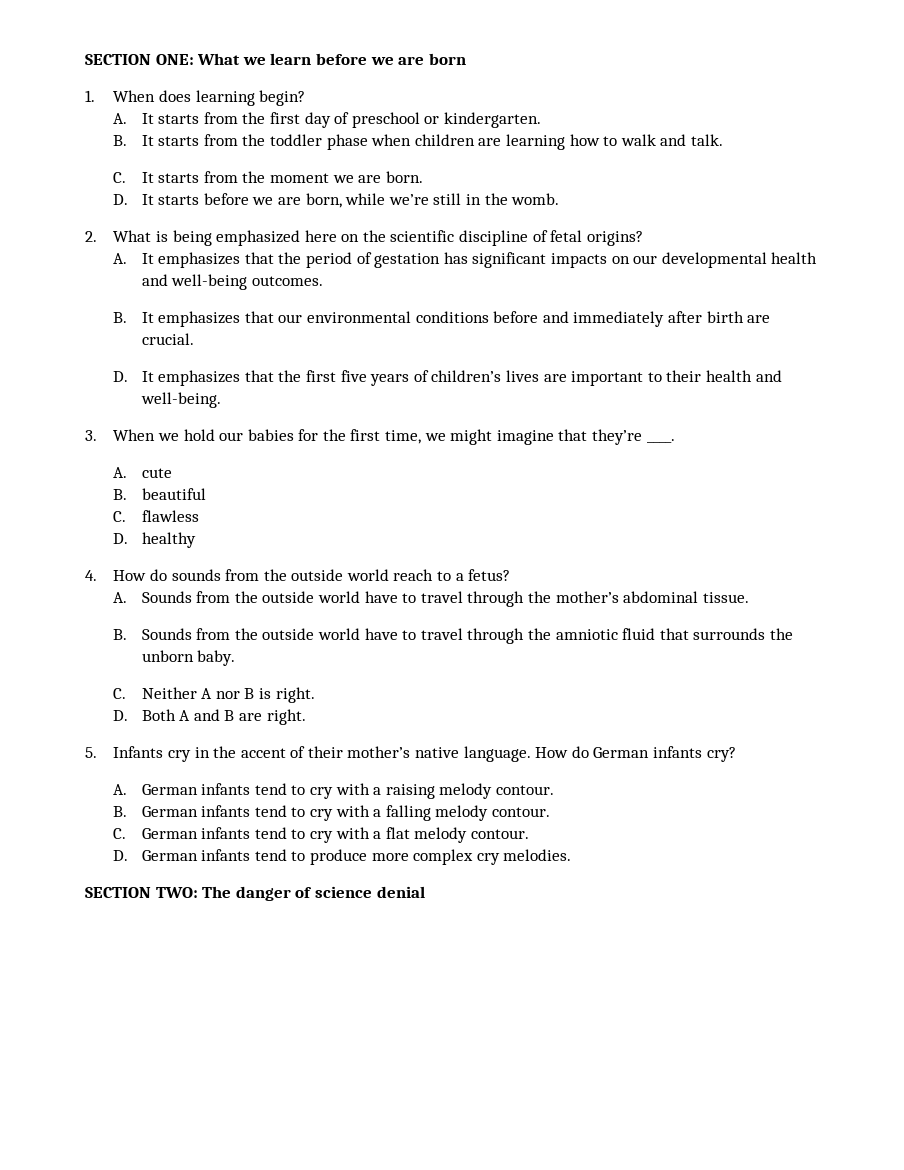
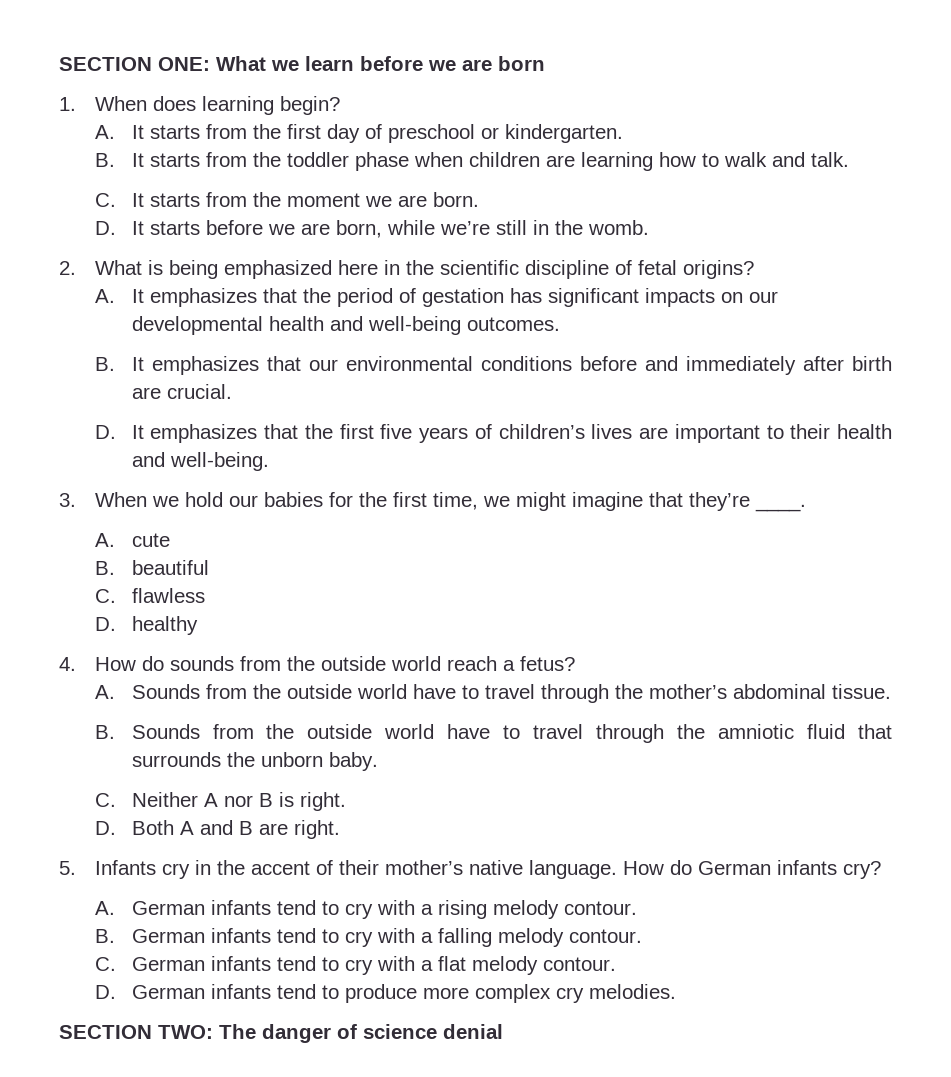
[341,234,360,242] on -> [384,260,401,275] in
[437,571,452,581] to -> (498, 663) none
[385,784,435,799] raising -> [437,900,487,919] rising

